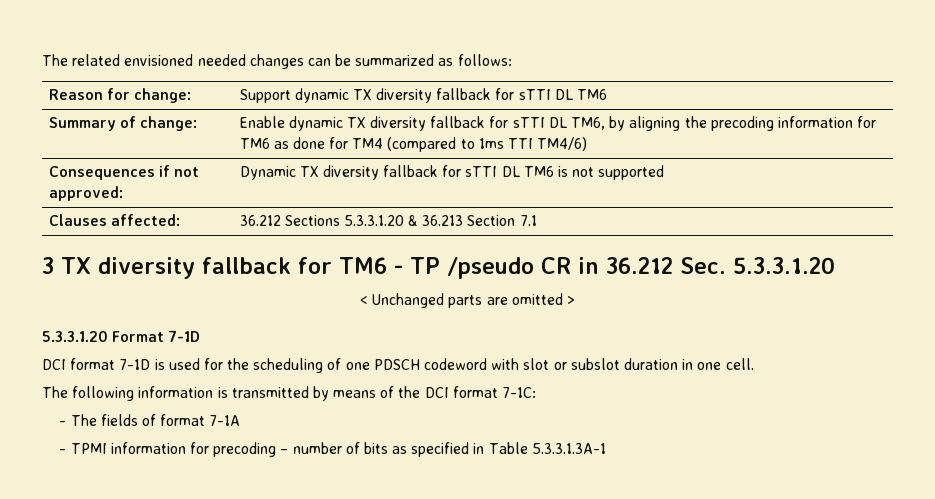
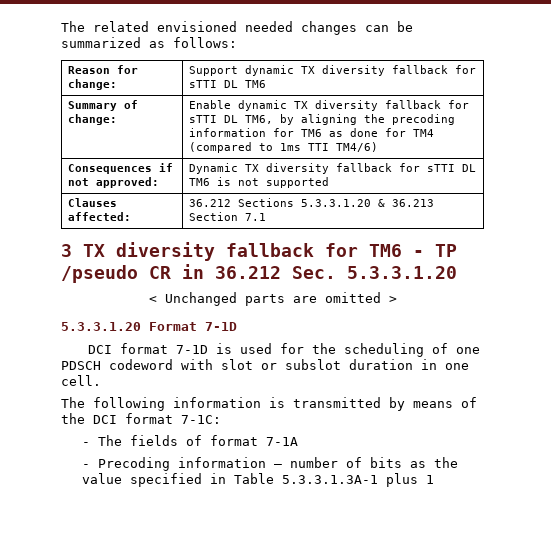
[70,442,277,457] TPMI information for precoding -> [98,457,267,471] Precoding information
(408, 450) none -> [434,457,459,468] [82,473,123,484] the value
(606, 448) none -> [386,473,435,487] plus 1

